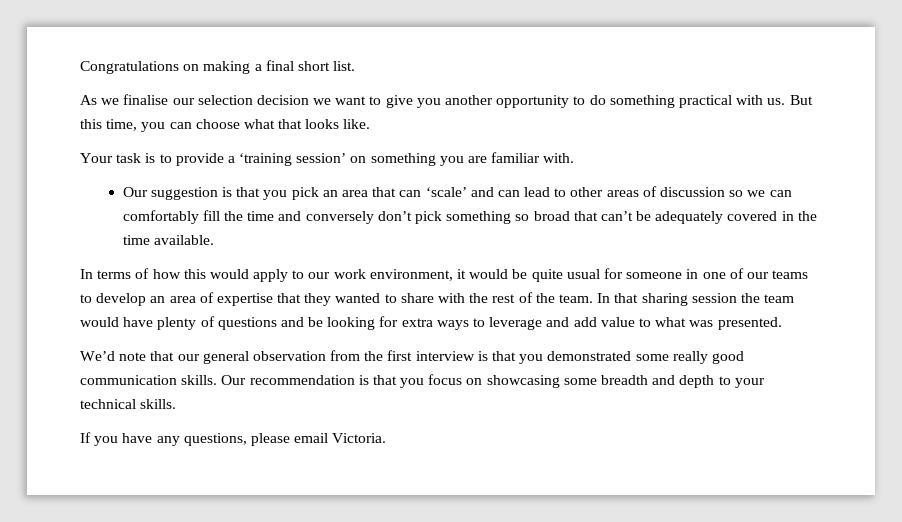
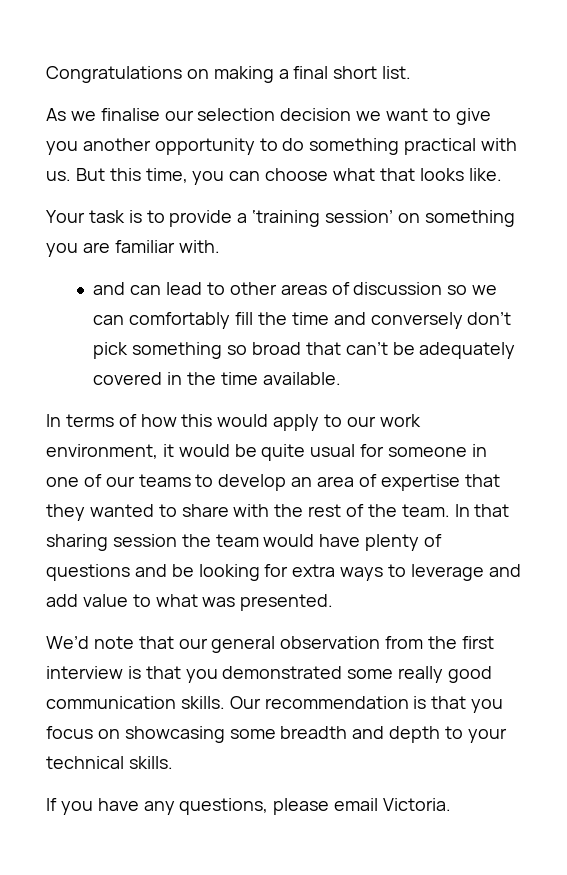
[122,187,467,200] Our suggestion is that you pick an area that can ‘scale’ -> (220, 246) none

